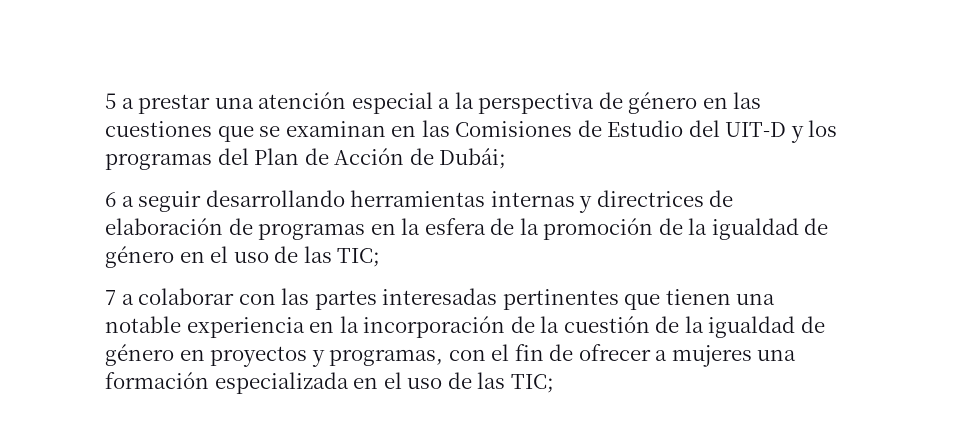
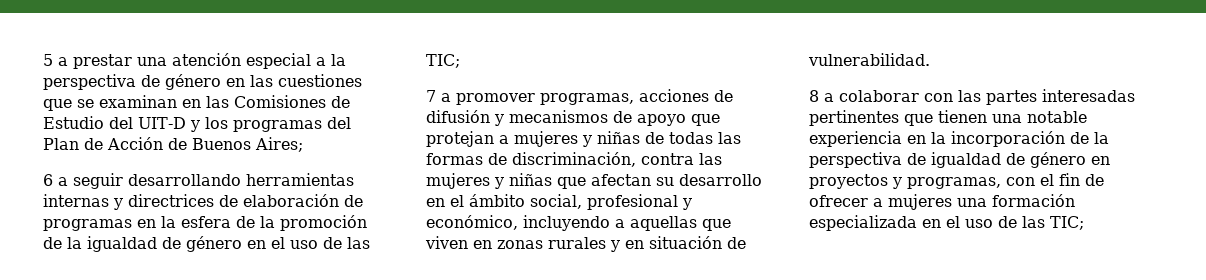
[439,148,507,169] Dubái; -> [192,137,303,152] Buenos Aires;
(134, 299) none -> [456,89,733,105] [426,110,720,126] [426,131,741,147] [426,152,722,167] [426,173,762,189] [426,194,692,210] [426,215,731,231] [425,236,746,252] [808,53,930,66] [809,90,834,102] promover programas, acciones de difusión y mecanismos de apoyo que protejan a mujeres y niñas de todas las formas de discriminación, contra las mujeres y niñas que afectan su desarrollo en el ámbito social, profesional y económico, incluyendo a aquellas que viven en zonas rurales y en situación de vulnerabilidad. // 8 a
[563,316,704,333] cuestión de la -> [809,152,926,168] perspectiva de

